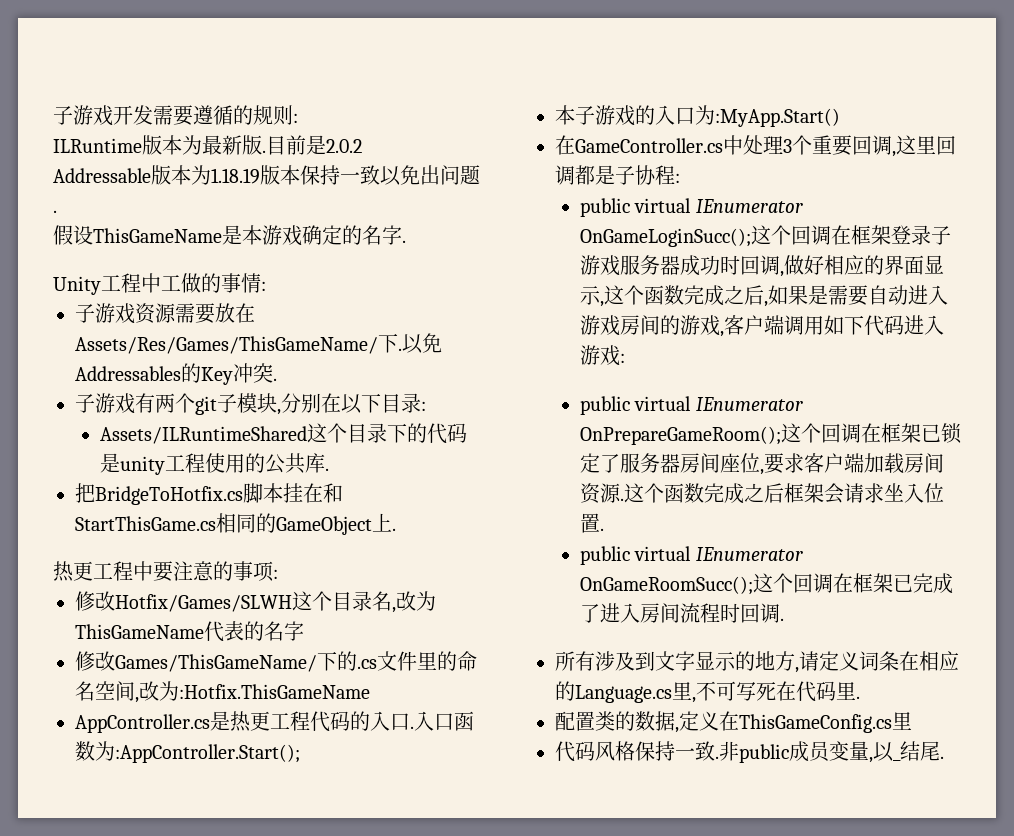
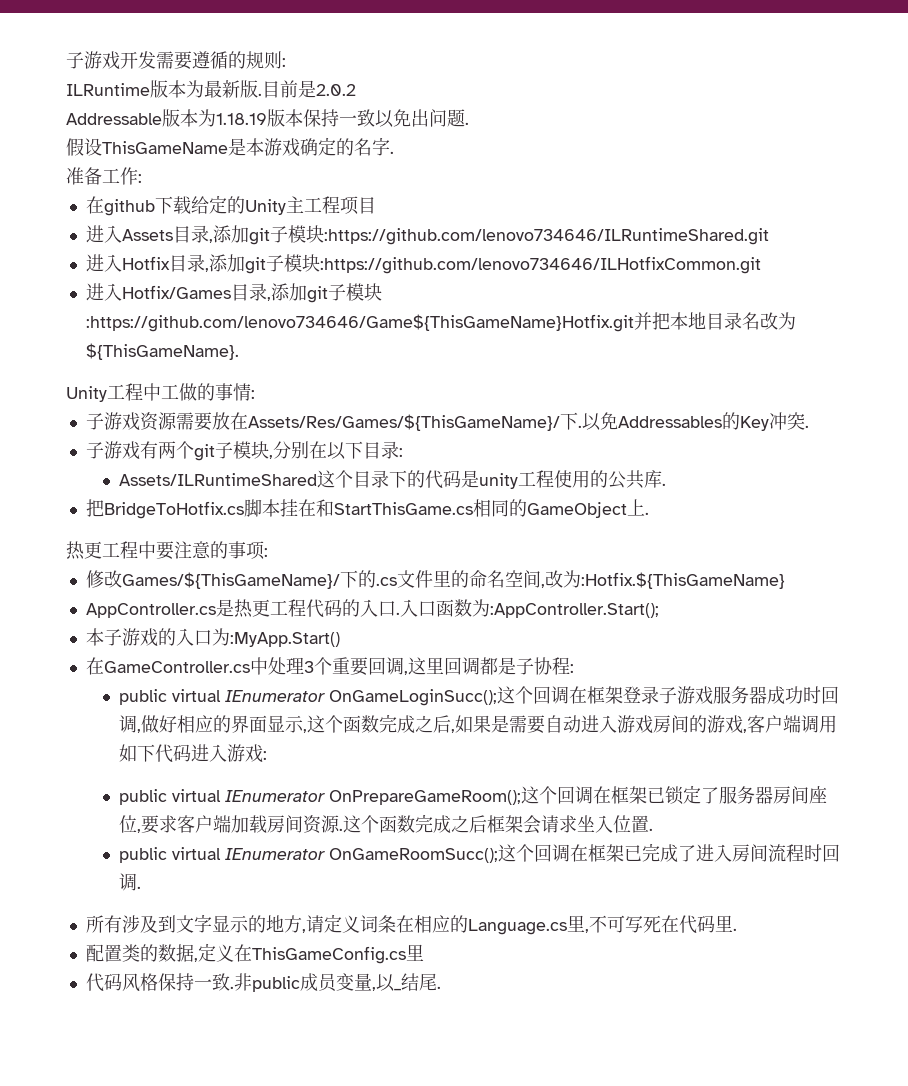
(406, 241) none -> [66,167,142,185] [85,195,376,216] [85,225,769,245] [85,254,761,274] [85,283,382,303] [85,312,796,332] [85,343,239,360] // 准备工作: // 在github下载给定的Unity主工程项目 // 进入Assets目录,添加git子模块:https://github.com/lenovo734646/ILRuntimeShared.git // 进入Hotfix目录,添加git子模块:https://github.com/lenovo734646/ILHotfixCommon.git // 进入Hotfix/Games目录,添加git子模块:https://github.com/lenovo734646/Game${ThisGameName}Hotfix.git并把本地目录名改为${ThisGameName}.
[75,336,378,354] Assets/Res/Games/ThisGameName/ -> [247,414,560,431] Assets/Res/Games/${ThisGameName}/
[115,591,436,613] [75,621,304,642] [75,651,317,672] Hotfix/Games/SLWH这个目录名,改为ThisGameName代表的名字 // 修改Games/ThisGameName/ -> [121,572,340,589] Games/${ThisGameName}/
[179,684,370,699] :Hotfix.ThisGameName -> [580,572,785,589] :Hotfix.${ThisGameName}

